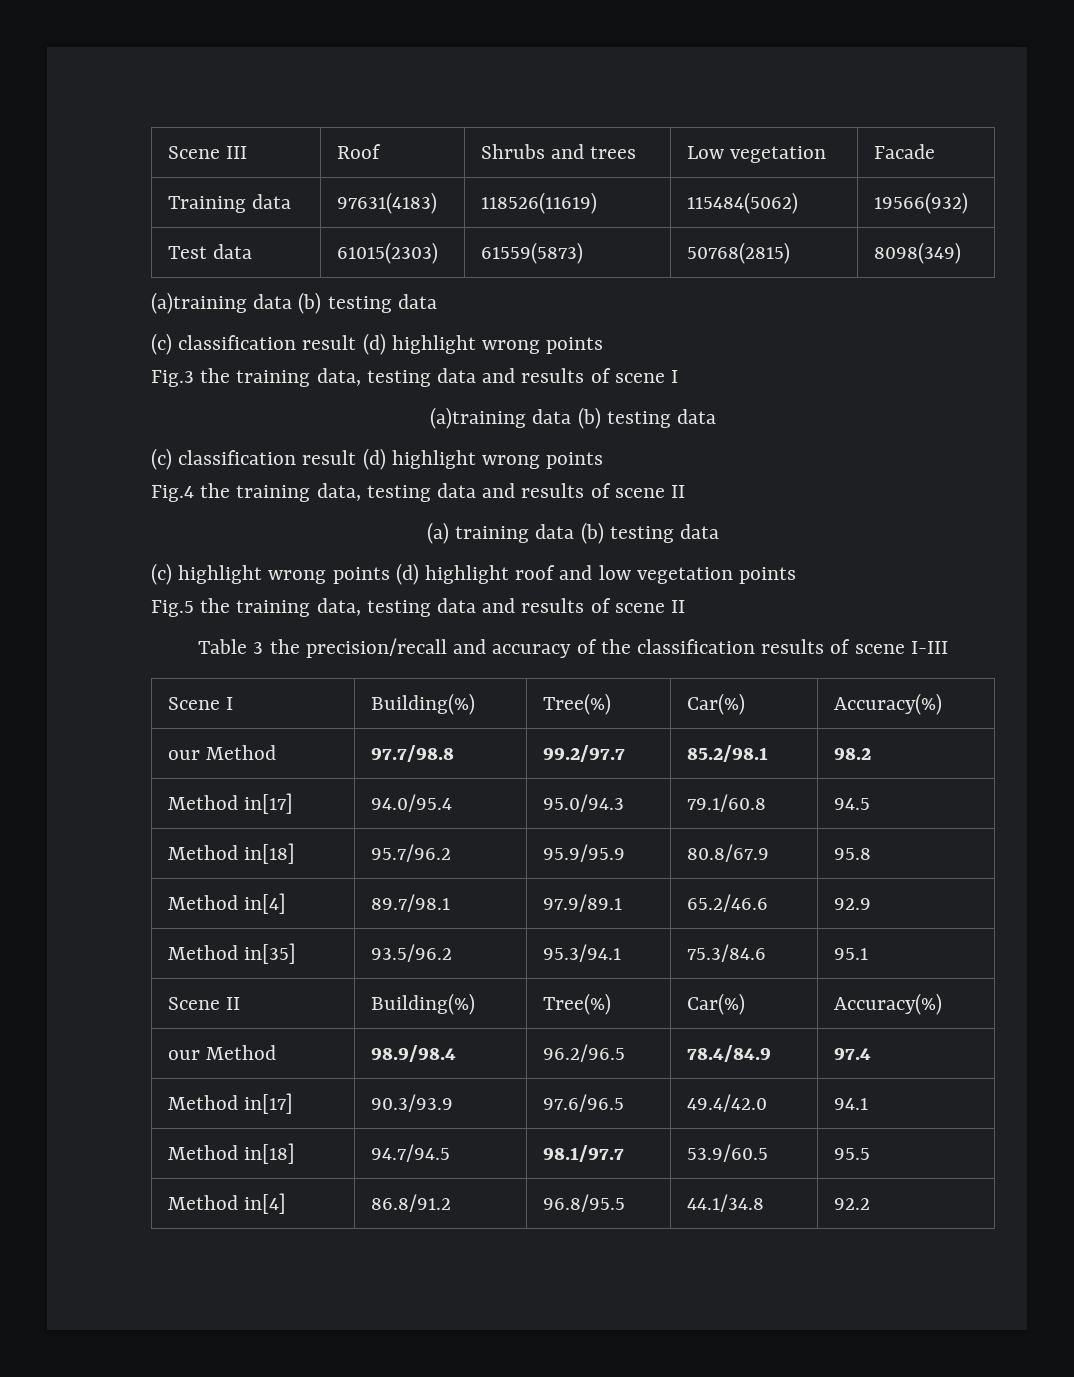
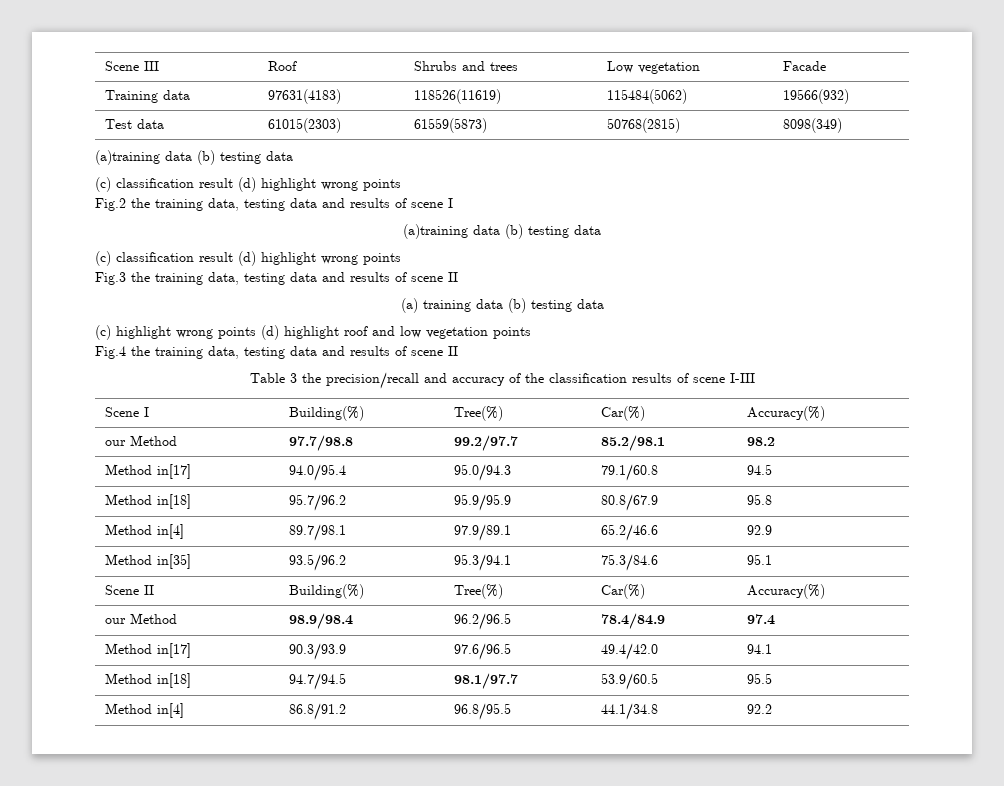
[151,370,194,387] Fig.3 -> [95,198,126,211] Fig.2
[151,485,194,502] Fig.4 -> [95,272,126,285] Fig.3
[151,600,194,617] Fig.5 -> [95,346,126,359] Fig.4

